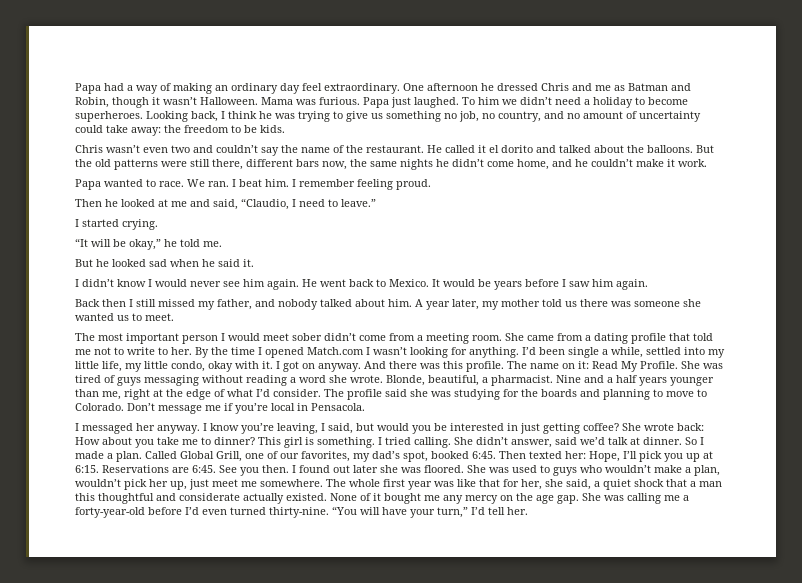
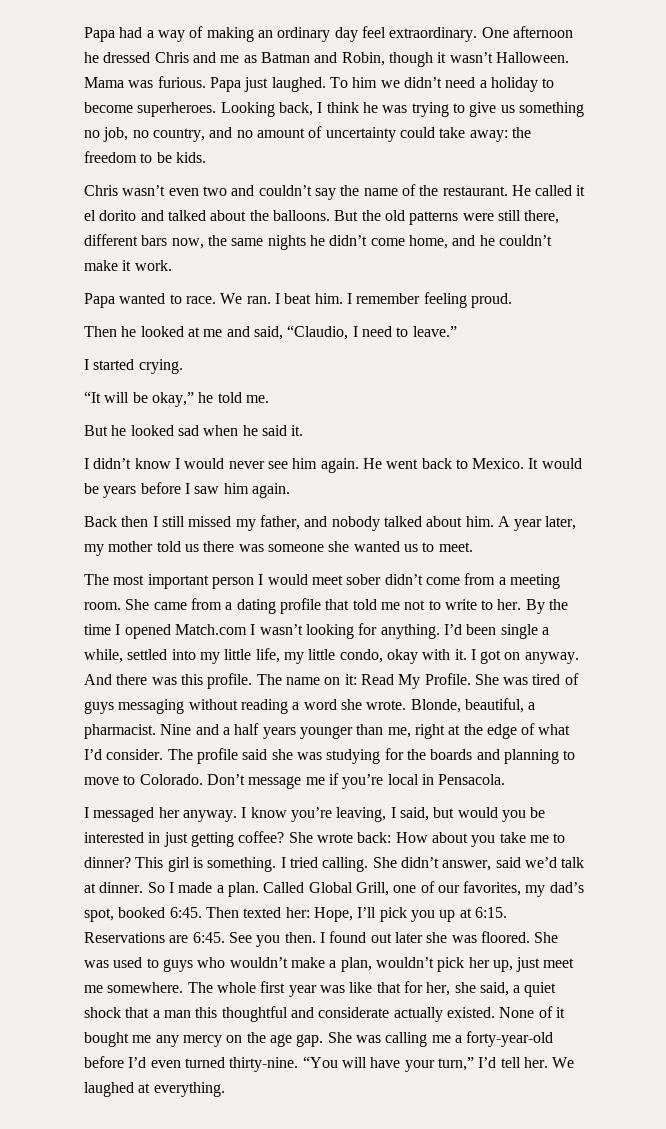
(528, 511) none -> [552,1057,575,1068] [84,1082,225,1097] We laughed at everything.

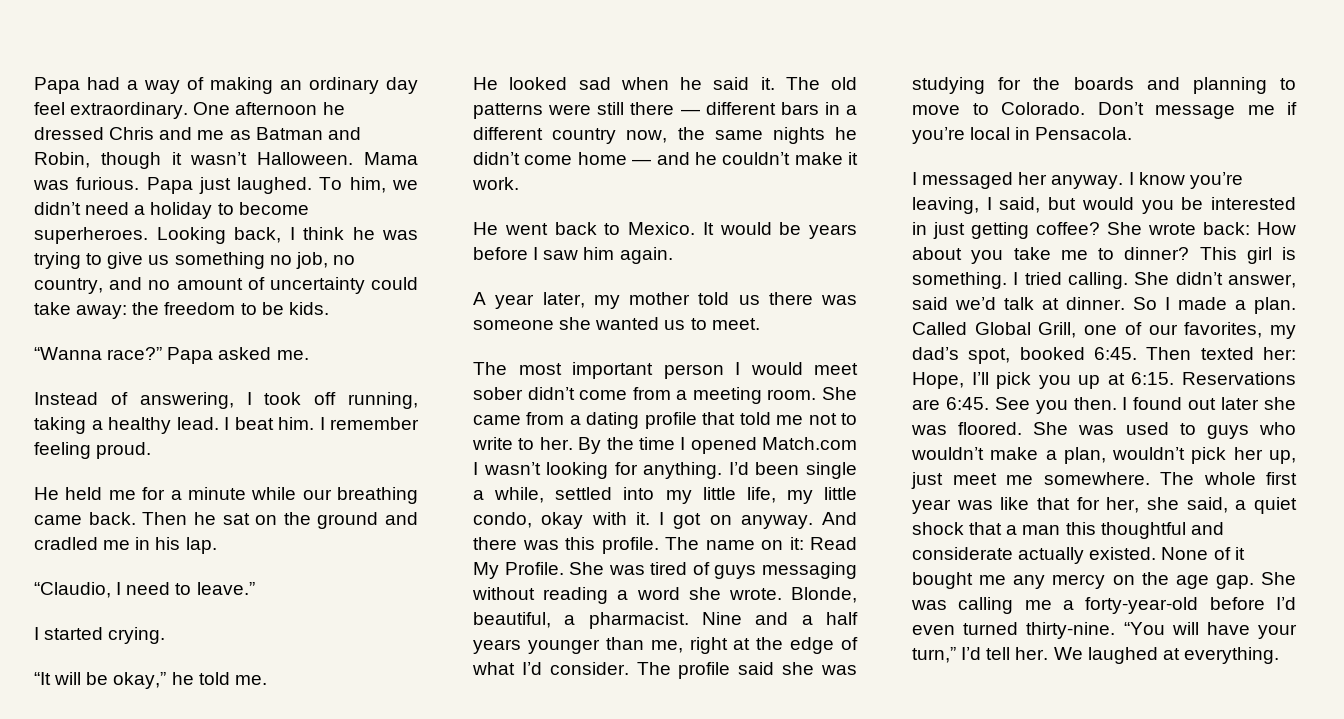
[352,77,378,88] him -> [349,177,386,193] him,
[84,184,586,200] [84,210,560,225] [84,234,552,250] [84,260,172,271] [84,293,271,308] Chris wasn’t even two and couldn’t say the name of the restaurant. He called it el dorito and talked about the balloons. But the old patterns were still there, different bars now, the same nights he didn’t come home, and he couldn’t make it work. // Papa wanted to race. We ran. -> [34,347,309,364] [34,392,418,409] [34,417,219,434] “Wanna race?” Papa asked me. // Instead of answering, I took off running, taking a healthy lead.
[84,326,283,340] Then he looked at me and said, -> [34,487,418,504] [34,512,418,529] [34,537,217,554] He held me for a minute while our breathing came back. Then he sat on the ground and cradled me in his lap. //
[84,425,127,436] But he -> [473,77,498,90] He
[84,458,359,473] // I didn’t know I would never see him again. -> [785,77,857,90] [473,102,857,119] [473,127,857,144] [473,152,858,165] [472,177,519,190] The old patterns were still there — different bars in a different country now, the same nights he didn’t come home — and he couldn’t make it work. //
[84,515,494,531] Back then I still missed my father, and nobody talked about him. -> (673, 255) none

